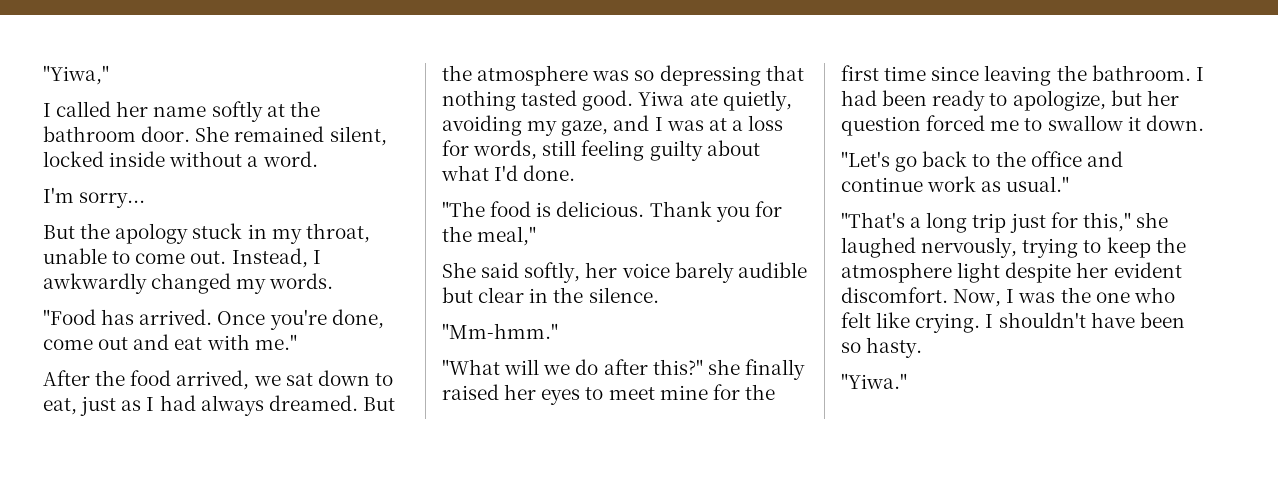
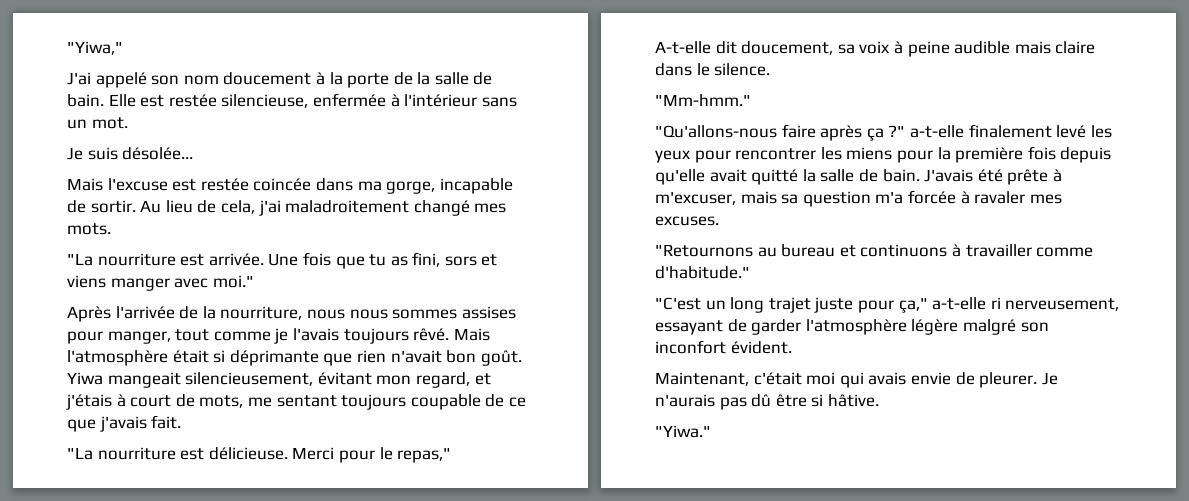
[43,101,320,122] [43,126,387,146] [43,151,318,167] [43,187,146,208] [43,223,370,244] [43,248,321,268] [43,273,334,294] [43,309,384,330] [43,334,297,350] [43,370,393,390] [43,395,395,416] [442,65,804,86] [442,90,792,111] [442,115,784,136] [442,140,760,161] [441,165,576,181] [442,201,782,222] [442,226,537,246] [442,262,807,283] [442,287,659,303] [442,323,558,339] [442,359,805,380] [442,384,775,405] [841,65,1204,86] [841,90,1179,111] [841,115,1204,136] [841,151,1123,172] [841,176,1070,192] [841,212,1168,233] [841,237,1186,258] [841,262,1182,283] [841,287,1175,307] [841,312,1185,333] [841,337,923,358] I called her name softly at the bathroom door. She remained silent, locked inside without a word. // I'm sorry... // But the apology stuck in my throat, unable to come out. Instead, I awkwardly changed my words. // "Food has arrived. Once you're done, come out and eat with me." // After the food arrived, we sat down to eat, just as I had always dreamed. But the atmosphere was so depressing that nothing tasted good. Yiwa ate quietly, avoiding my gaze, and I was at a loss for words, still feeling guilty about what I'd done. // "The food is delicious. Thank you for the meal," // She said softly, her voice barely audible but clear in the silence. // "Mm-hmm." // "What will we do after this?" she finally raised her eyes to meet mine for the first time since leaving the bathroom. I had been ready to apologize, but her question forced me to swallow it down. // "Let's go back to the office and continue work as usual." // "That's a long trip just for this," she laughed nervously, trying to keep the atmosphere light despite her evident discomfort. Now, I was the one who felt like crying. I shouldn't have been so hasty. -> [67,72,493,88] [67,93,517,108] [67,117,128,129] [67,147,194,160] [67,178,513,194] [67,200,507,216] [67,223,111,235] [67,252,498,269] [67,275,254,291] [67,306,516,322] [67,328,490,344] [67,350,522,366] [67,372,491,388] [66,394,526,410] [67,415,182,432] [67,447,452,463] [655,41,1096,57] [655,63,771,76] [655,94,751,106] [655,124,1112,141] [655,146,1112,163] [655,169,1062,185] [655,190,1062,207] [655,216,719,226] [655,244,1094,257] [655,266,750,279] [655,297,1120,313] [655,319,1049,335] [655,340,792,354] [655,372,1058,388] [655,394,879,410] J'ai appelé son nom doucement à la porte de la salle de bain. Elle est restée silencieuse, enfermée à l'intérieur sans un mot. // Je suis désolée... // Mais l'excuse est restée coincée dans ma gorge, incapable de sortir. Au lieu de cela, j'ai maladroitement changé mes mots. // "La nourriture est arrivée. Une fois que tu as fini, sors et viens manger avec moi." // Après l'arrivée de la nourriture, nous nous sommes assises pour manger, tout comme je l'avais toujours rêvé. Mais l'atmosphère était si déprimante que rien n'avait bon goût. Yiwa mangeait silencieusement, évitant mon regard, et j'étais à court de mots, me sentant toujours coupable de ce que j'avais fait. // "La nourriture est délicieuse. Merci pour le repas," // A-t-elle dit doucement, sa voix à peine audible mais claire dans le silence. // "Mm-hmm." // "Qu'allons-nous faire après ça ?" a-t-elle finalement levé les yeux pour rencontrer les miens pour la première fois depuis qu'elle avait quitté la salle de bain. J'avais été prête à m'excuser, mais sa question m'a forcée à ravaler mes excuses. // "Retournons au bureau et continuons à travailler comme d'habitude." // "C'est un long trajet juste pour ça," a-t-elle ri nerveusement, essayant de garder l'atmosphère légère malgré son inconfort évident. // Maintenant, c'était moi qui avais envie de pleurer. Je n'aurais pas dû être si hâtive.

